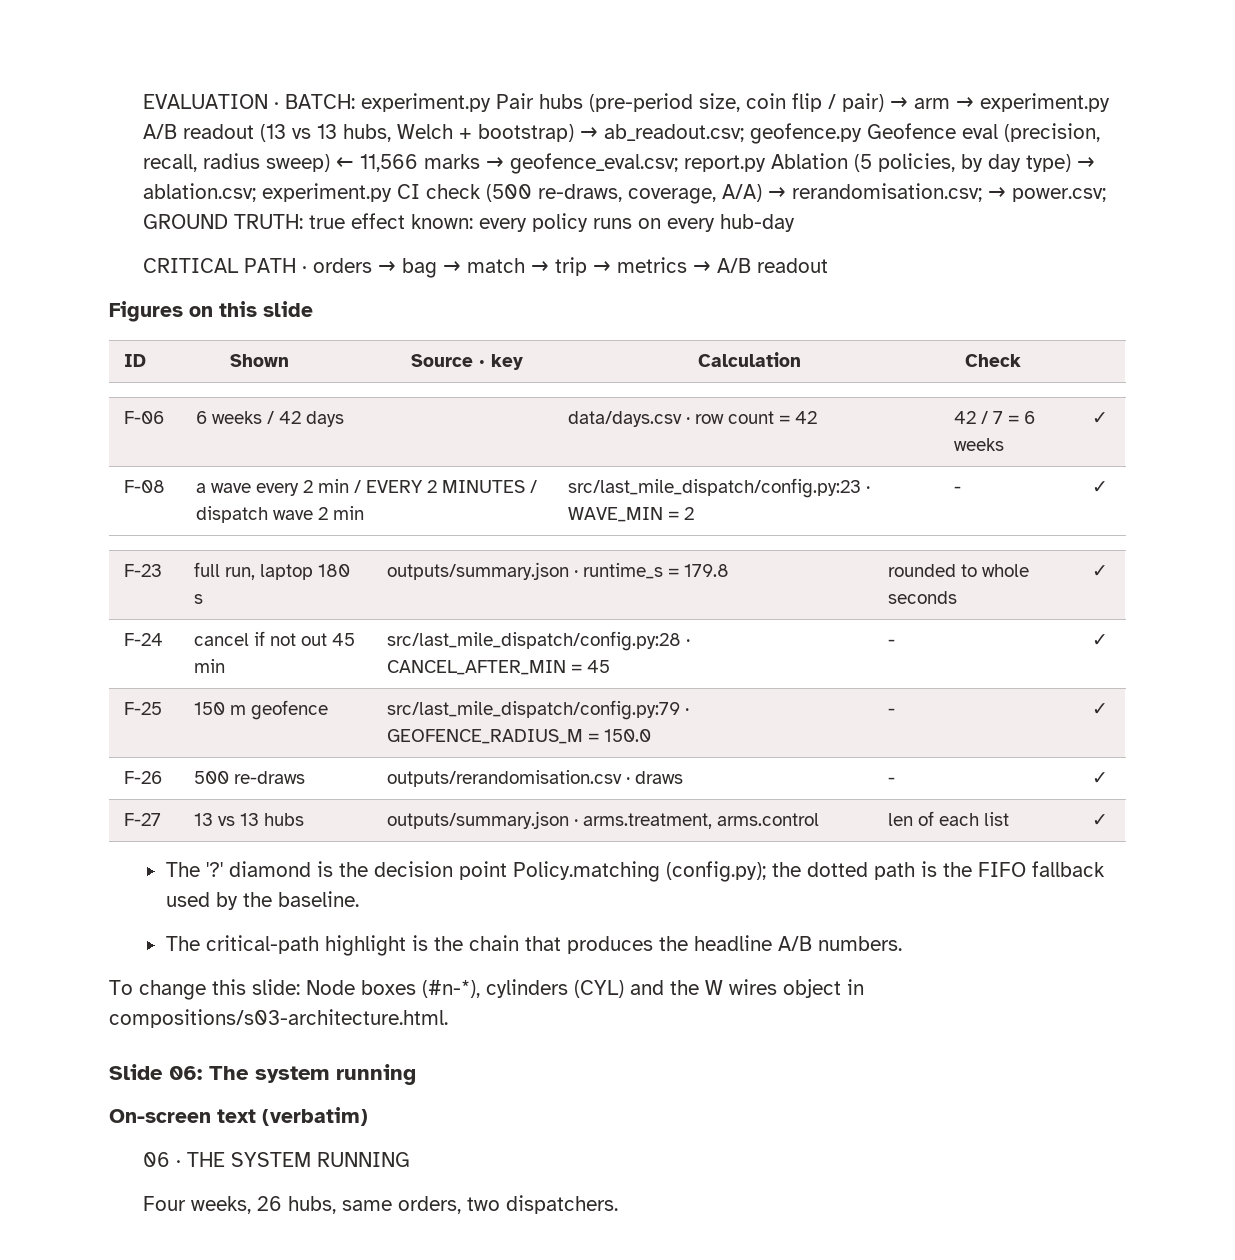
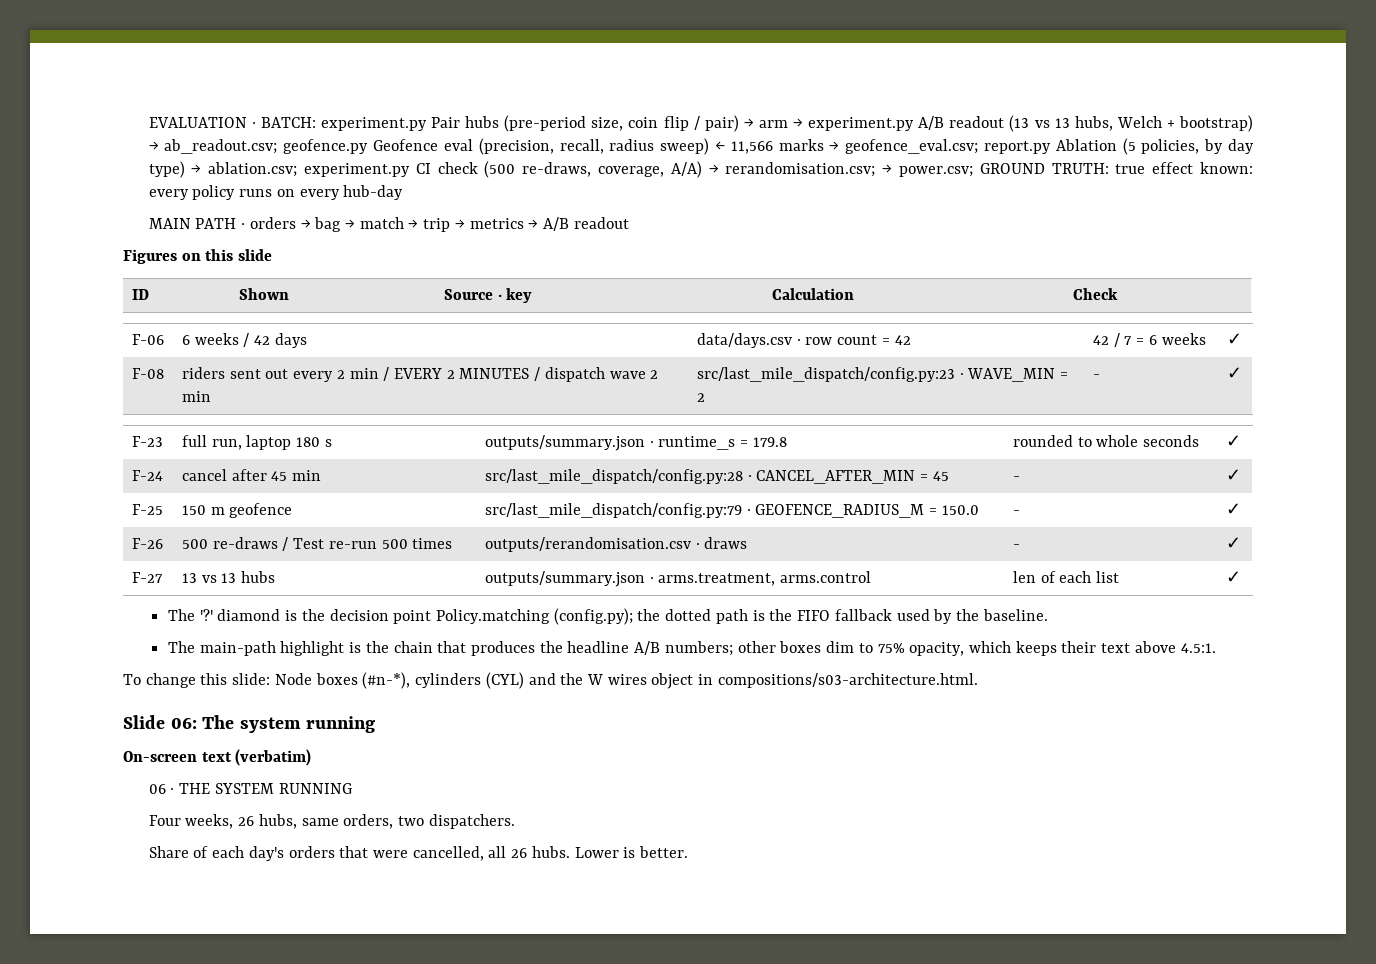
[143,258,240,273] CRITICAL -> [148,218,191,229] MAIN
[196,483,252,493] a wave -> [181,367,289,379] riders sent out
[254,631,328,646] if not out -> [231,469,267,481] after
(306, 777) none -> [282,537,453,551] / Test re-run 500 times
[205,935,319,954] critical-path -> [199,641,276,656] main-path
[817,936,902,951] numbers. -> [664,641,1216,656] numbers; other boxes dim to 75% opacity, which keeps their text above 4.5:1.
(619, 1204) none -> [148,846,689,861] // Share of each day's orders that were cancelled, all 26 hubs. Lower is better.

